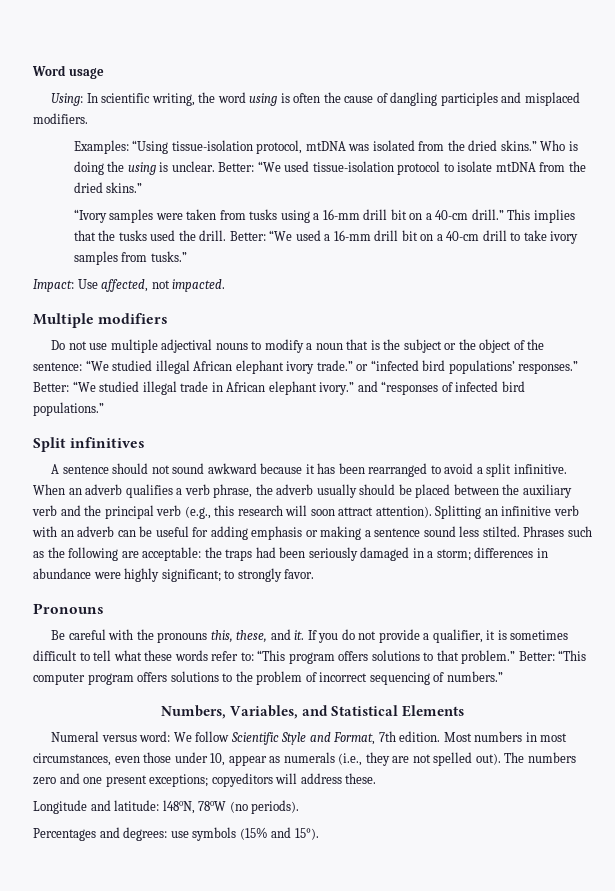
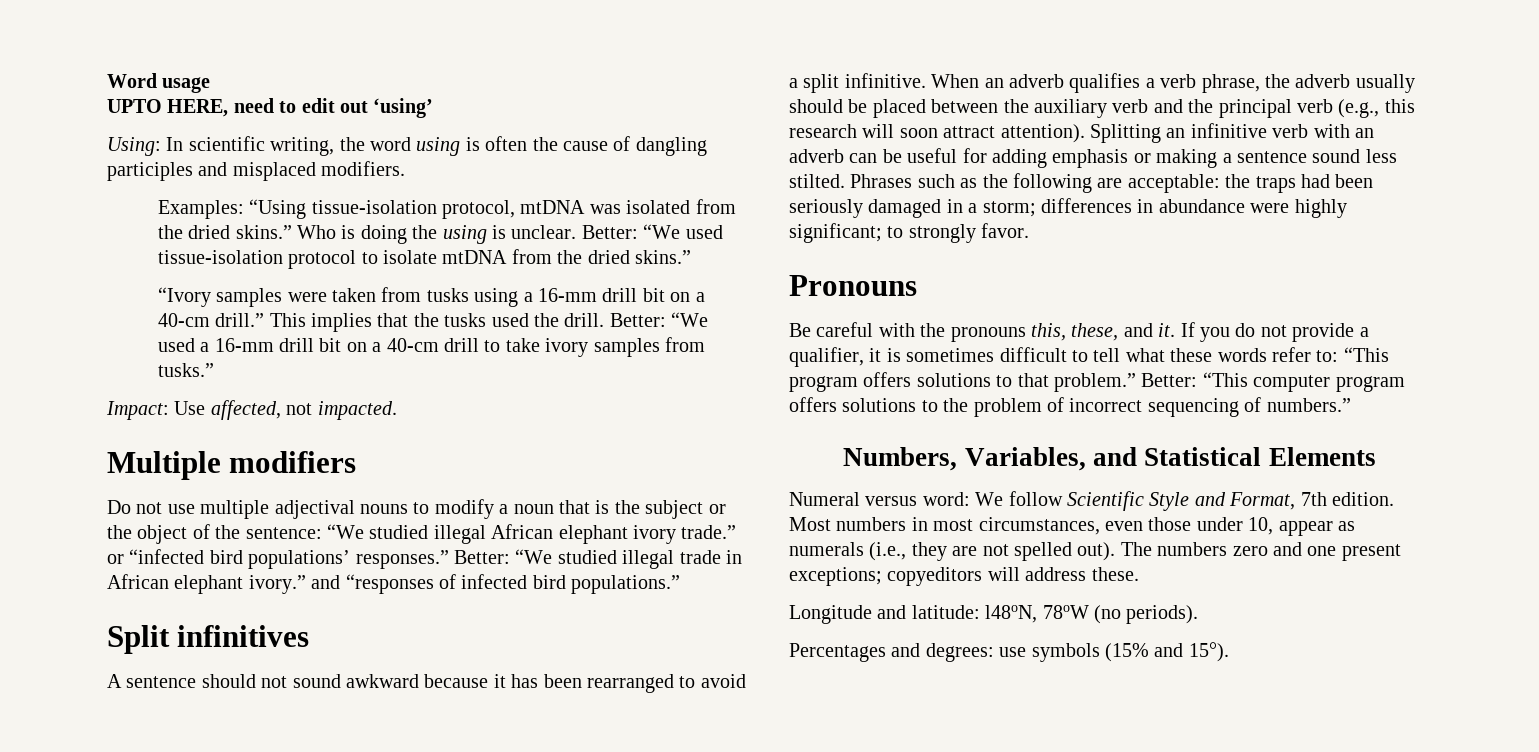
(104, 73) none -> [107,98,434,118] // UPTO HERE, need to edit out ‘using’

